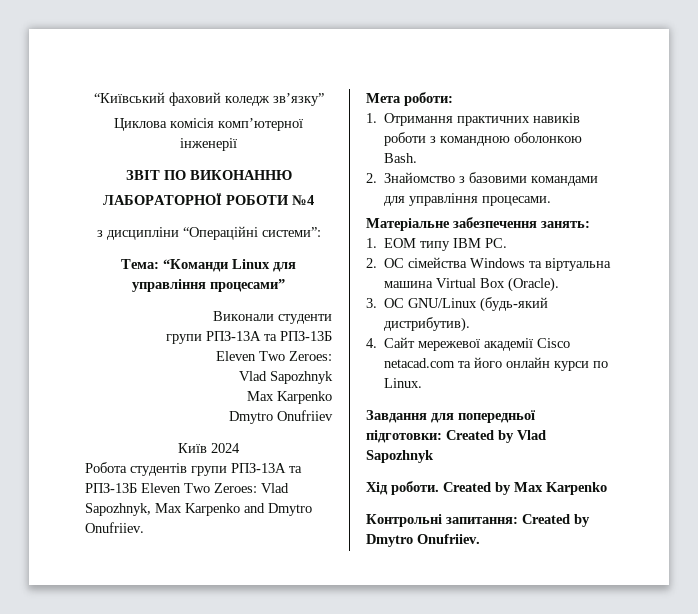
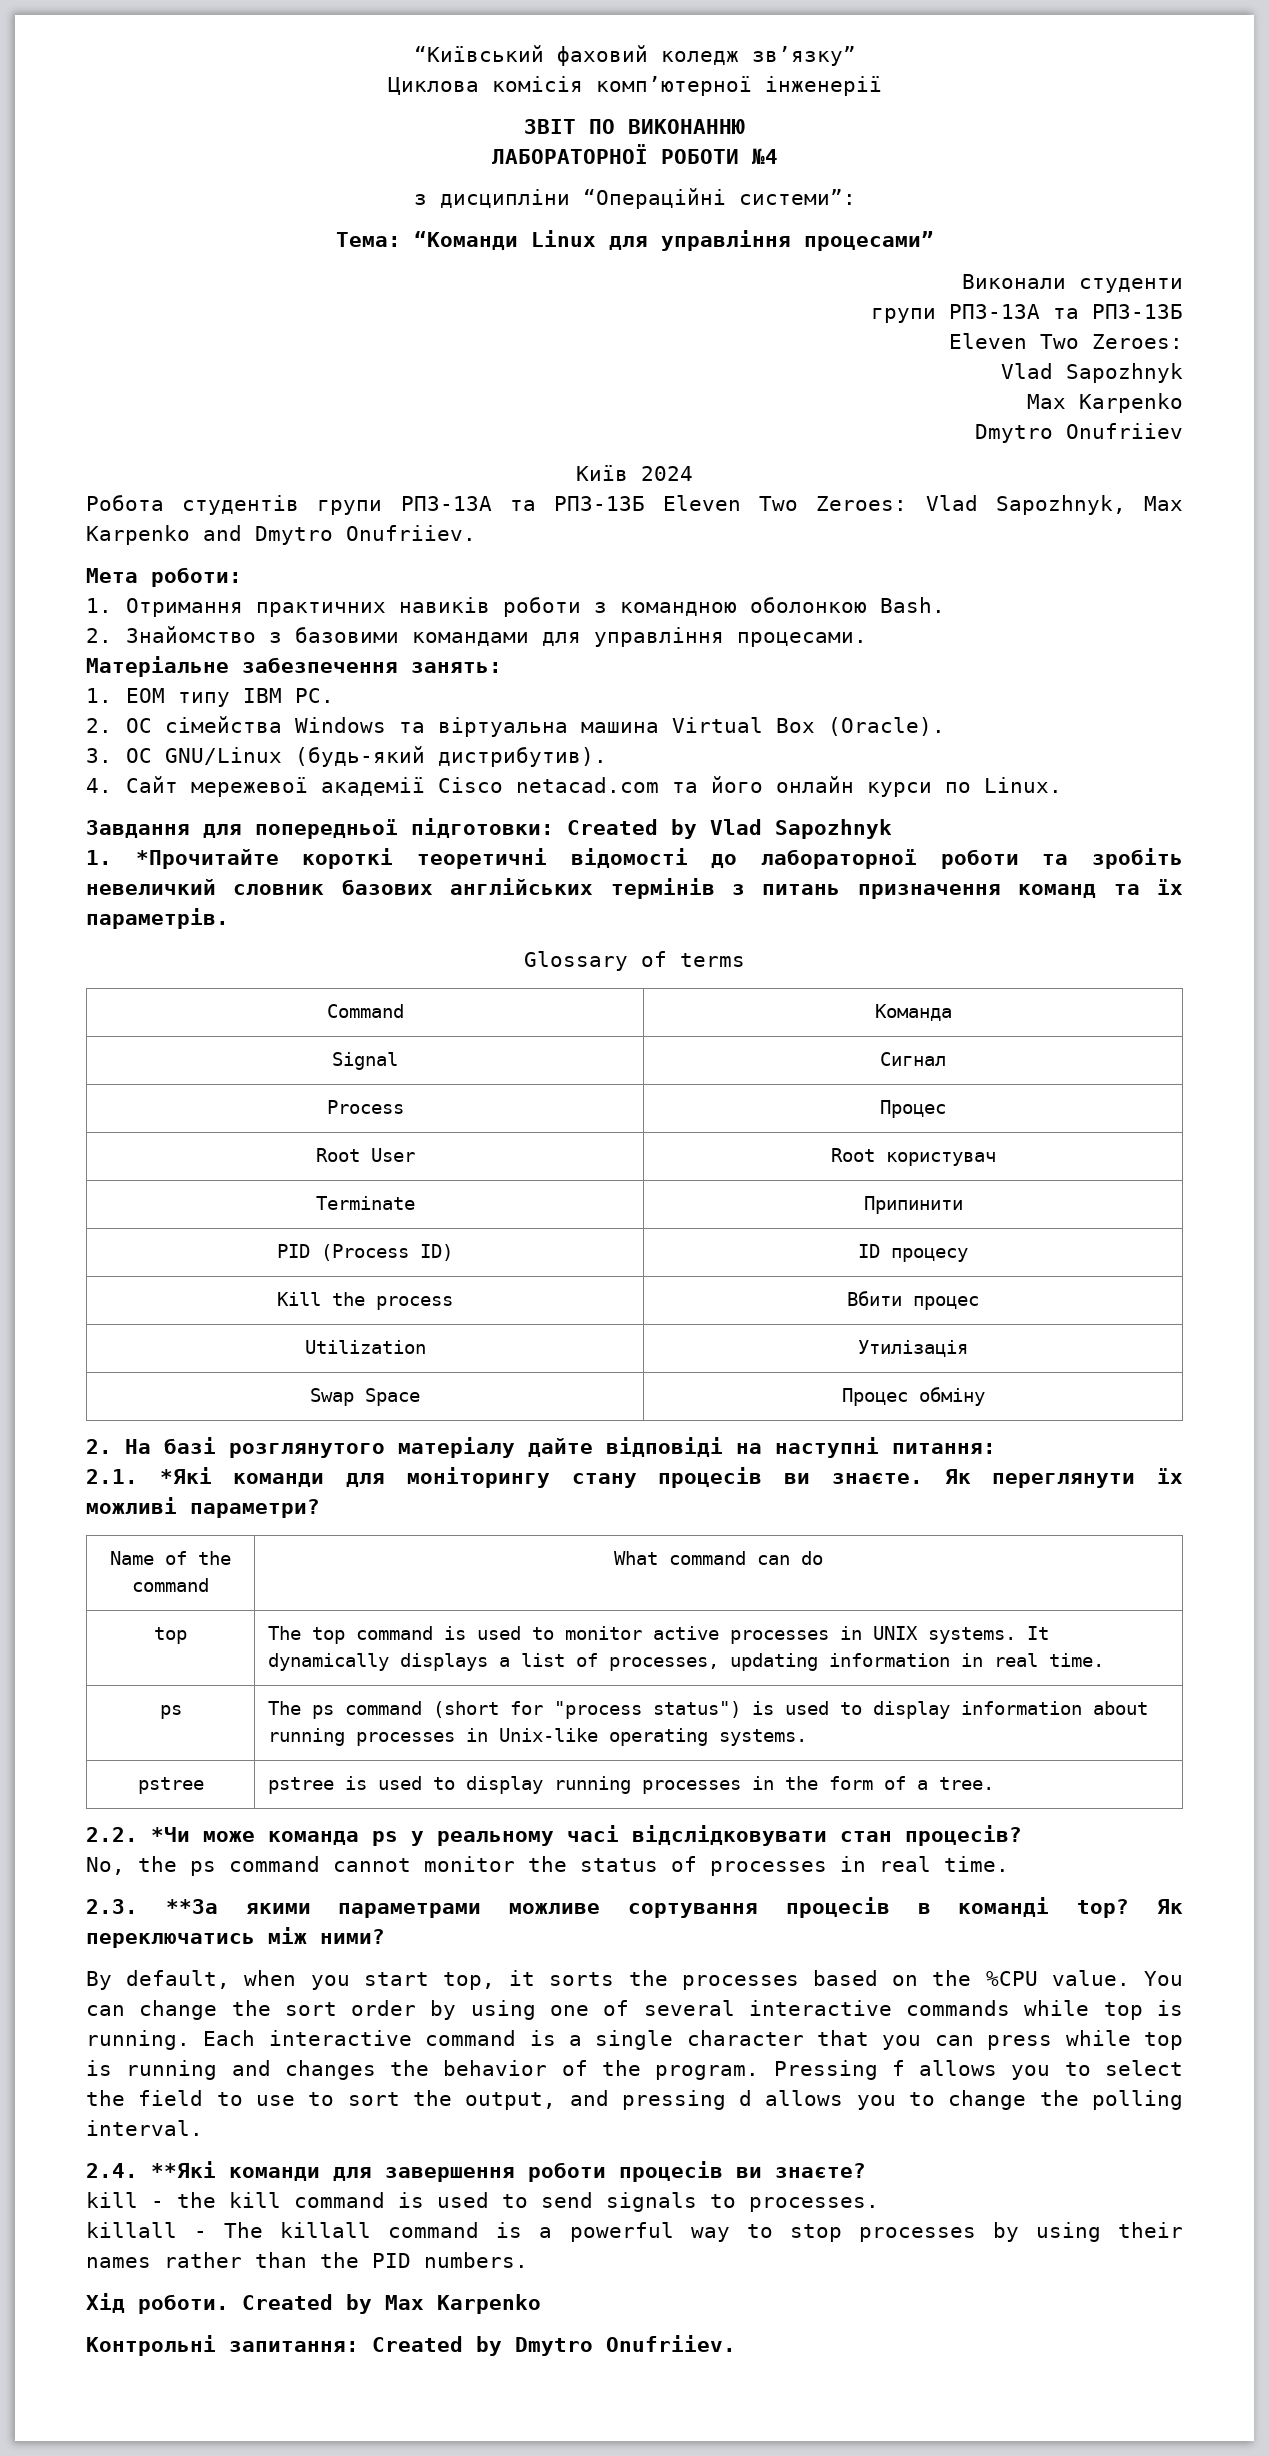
(434, 456) none -> [86,848,1183,869] [86,878,1183,899] [86,908,229,929] [524,951,745,971] [326,1004,404,1018] [874,1004,952,1021] [332,1052,398,1070] [880,1052,946,1066] [326,1100,404,1114] [880,1100,946,1118] [315,1148,415,1162] [830,1148,996,1166] [315,1196,415,1210] [863,1196,963,1214] [277,1244,453,1261] [858,1244,968,1262] [277,1292,453,1310] [847,1291,979,1310] [304,1340,426,1354] [858,1340,968,1357] [310,1388,420,1406] [841,1387,985,1406] [86,1437,996,1458] [86,1467,1184,1488] [86,1497,320,1518] [110,1551,231,1565] [132,1578,209,1592] [614,1551,823,1565] [154,1627,187,1644] [268,1626,1050,1644] [268,1653,1105,1671] [159,1705,182,1719] [268,1701,1149,1719] [268,1728,808,1746] [137,1777,204,1794] [268,1776,995,1794] [86,1825,1022,1846] [86,1856,1009,1876] [86,1897,1183,1918] [86,1927,385,1948] [86,1970,1184,1990] [86,2000,1183,2020] [86,2030,1183,2050] [86,2060,1184,2080] [86,2090,1183,2110] [86,2120,203,2136] [86,2161,866,2182] [86,2192,879,2212] [86,2222,1183,2242] [86,2252,528,2268] // 1. *Прочитайте короткі теоретичні відомості до лабораторної роботи та зробіть невеличкий словник базових англійських термінів з питань призначення команд та їх параметрів. // Glossary of terms // Command | Команда // Signal | Сигнал // Process | Процес // Root User | Root користувач // Terminate | Припинити // PID (Process ID) | ID процесу // Kill the process | Вбити процес // Utilization | Утилізація // Swap Space | Процес обміну // 2. На базі розглянутого матеріалу дайте відповіді на наступні питання: // 2.1. *Які команди для моніторингу стану процесів ви знаєте. Як переглянути їх можливі параметри? // Name of the command | What command can do // top | The top command is used to monitor active processes in UNIX systems. It dynamically displays a list of processes, updating information in real time. // ps | The ps command (short for "process status") is used to display information about running processes in Unix-like operating systems. // pstree | pstree is used to display running processes in the form of a tree. // 2.2. *Чи може команда ps у реальному часі відслідковувати стан процесів? // No, the ps command cannot monitor the status of processes in real time. // 2.3. **За якими параметрами можливе сортування процесів в команді top? Як переключатись між ними? // By default, when you start top, it sorts the processes based on the %CPU value. You can change the sort order by using one of several interactive commands while top is running. Each interactive command is a single character that you can press while top is running and changes the behavior of the program. Pressing f allows you to select the field to use to sort the output, and pressing d allows you to change the polling interval. // 2.4. **Які команди для завершення роботи процесів ви знаєте? // kill - the kill command is used to send signals to processes. // killall - The killall command is a powerful way to stop processes by using their names rather than the PID numbers.

